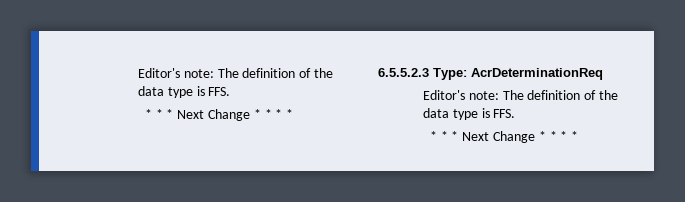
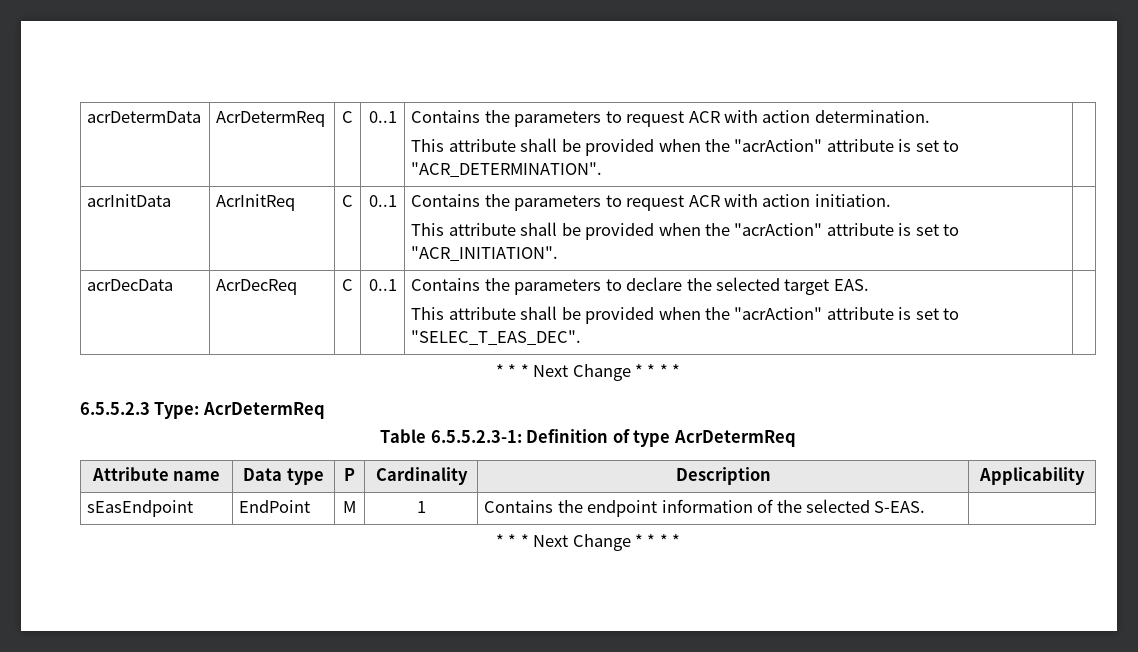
[138,68,333,78] [138,86,231,98] Editor's note: The definition of the data type is FFS. -> [87,111,202,123] [216,111,326,127] [342,111,353,123] [368,111,397,123] [411,110,930,127] [411,138,960,156] [411,162,603,177] [87,194,172,207] [216,194,296,211] [342,195,353,207] [368,195,397,207] [411,194,891,211] [411,222,960,240] [411,246,559,261] [87,279,174,291] [216,279,298,295] [342,279,353,291] [368,279,397,291] [411,277,869,295] [411,306,960,324] [411,330,582,345] acrDetermData | AcrDetermReq | C | 0..1 | Contains the parameters to request ACR with action determination. // This attribute shall be provided when the "acrAction" attribute is set to "ACR_DETERMINATION". | // acrInitData | AcrInitReq | C | 0..1 | Contains the parameters to request ACR with action initiation. // This attribute shall be provided when the "acrAction" attribute is set to "ACR_INITIATION". | // acrDecData | AcrDecReq | C | 0..1 | Contains the parameters to declare the selected target EAS. // This attribute shall be provided when the "acrAction" attribute is set to "SELEC_T_EAS_DEC". |
[471,68,603,80] [423,90,618,100] [423,108,516,120] AcrDeterminationReq // Editor's note: The definition of the data type is FFS. -> [202,402,325,419] [380,429,796,447] [91,467,221,481] [243,468,324,485] [344,468,355,481] [375,467,468,485] [675,467,771,485] [979,467,1085,485] [87,500,194,517] [239,500,311,513] [343,501,356,513] [416,501,426,513] [484,499,926,517] AcrDetermReq // Table 6.5.5.2.3-1: Definition of type AcrDetermReq // Attribute name | Data type | P | Cardinality | Description | Applicability // sEasEndpoint | EndPoint | M | 1 | Contains the endpoint information of the selected S-EAS. |

